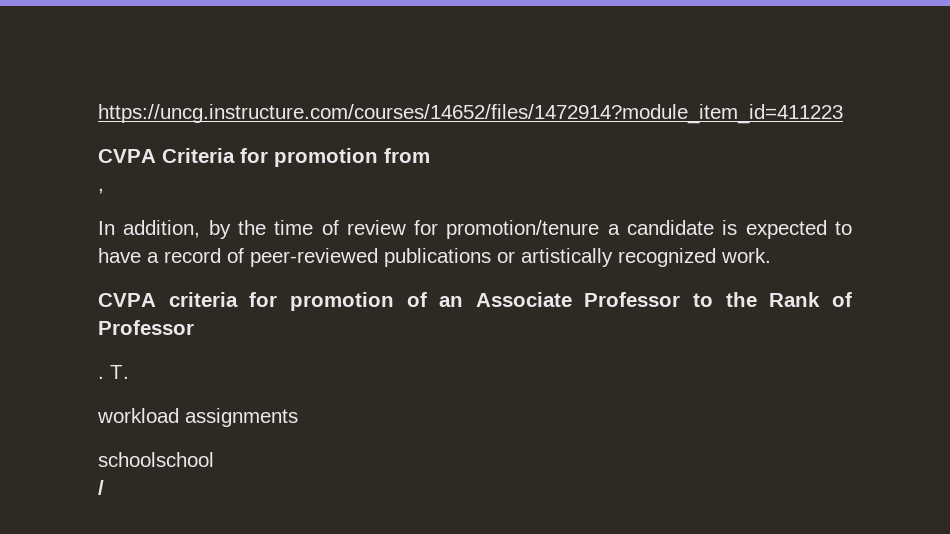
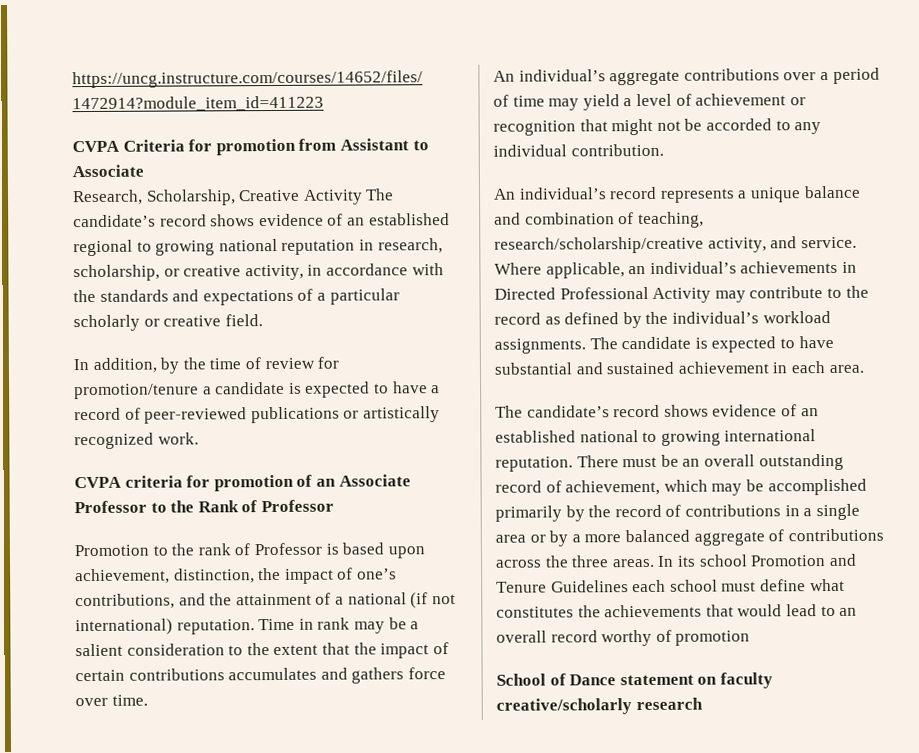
[98,188,104,194] // , -> [339,138,429,151] [72,164,144,178] [72,188,395,206] [73,213,450,228] [73,238,443,257] [73,263,444,282] [73,288,400,306] [73,314,263,332] Assistant to Associate // Research, Scholarship, Creative Activity The candidate’s record shows evidence of an established regional to growing national reputation in research, scholarship, or creative activity, in accordance with the standards and expectations of a particular scholarly or creative field.
[98,365,129,379] [97,408,298,427] [98,452,214,467] [98,480,104,495] . T. // workload assignments // schoolschool // / -> [74,542,425,559] [75,567,397,585] [75,592,456,610] [75,617,420,636] [75,642,449,659] [75,667,446,684] [75,694,148,707] [493,67,880,86] [493,93,806,111] [493,118,822,136] [493,143,664,157] [493,185,861,203] [494,211,704,229] [494,236,857,254] [494,260,857,279] [494,285,869,303] [494,310,831,329] [494,335,834,354] [494,361,864,375] [495,404,819,418] [495,429,817,446] [495,453,844,472] [495,478,867,496] [495,503,860,522] [495,528,884,547] [495,553,857,568] [496,578,845,593] [496,604,858,618] [496,629,751,647] [496,672,773,689] [496,697,703,715] Promotion to the rank of Professor is based upon achievement, distinction, the impact of one’s contributions, and the attainment of a national (if not international) reputation. Time in rank may be a salient consideration to the extent that the impact of certain contributions accumulates and gathers force over time. // An individual’s aggregate contributions over a period of time may yield a level of achievement or recognition that might not be accorded to any individual contribution. // An individual’s record represents a unique balance and combination of teaching, research/scholarship/creative activity, and service. Where applicable, an individual’s achievements in Directed Professional Activity may contribute to the record as defined by the individual’s workload assignments. The candidate is expected to have substantial and sustained achievement in each area. // The candidate’s record shows evidence of an established national to growing international reputation. There must be an overall outstanding record of achievement, which may be accomplished primarily by the record of contributions in a single area or by a more balanced aggregate of contributions across the three areas. In its school Promotion and Tenure Guidelines each school must define what constitutes the achievements that would lead to an overall record worthy of promotion // School of Dance statement on faculty creative/scholarly research

